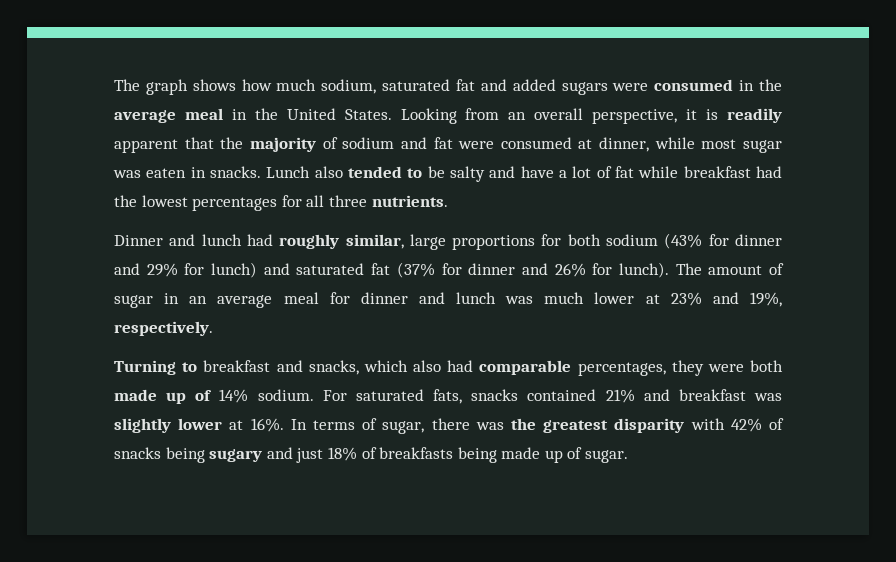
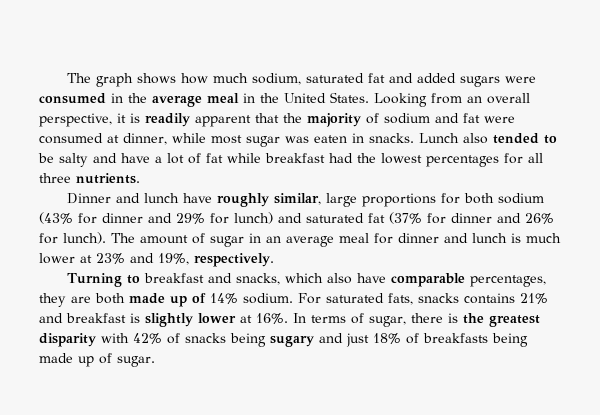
[246,234,273,246] had -> [183,193,213,203] have
[505,296,534,304] was -> [511,233,521,243] is
[447,360,474,372] had -> [357,273,387,283] have
[707,364,744,372] were -> [71,296,91,303] are
[527,389,597,401] contained -> [464,293,515,304] contains
[754,393,782,401] was -> [130,313,140,323] is
[475,422,504,430] was -> [448,313,458,323] is

